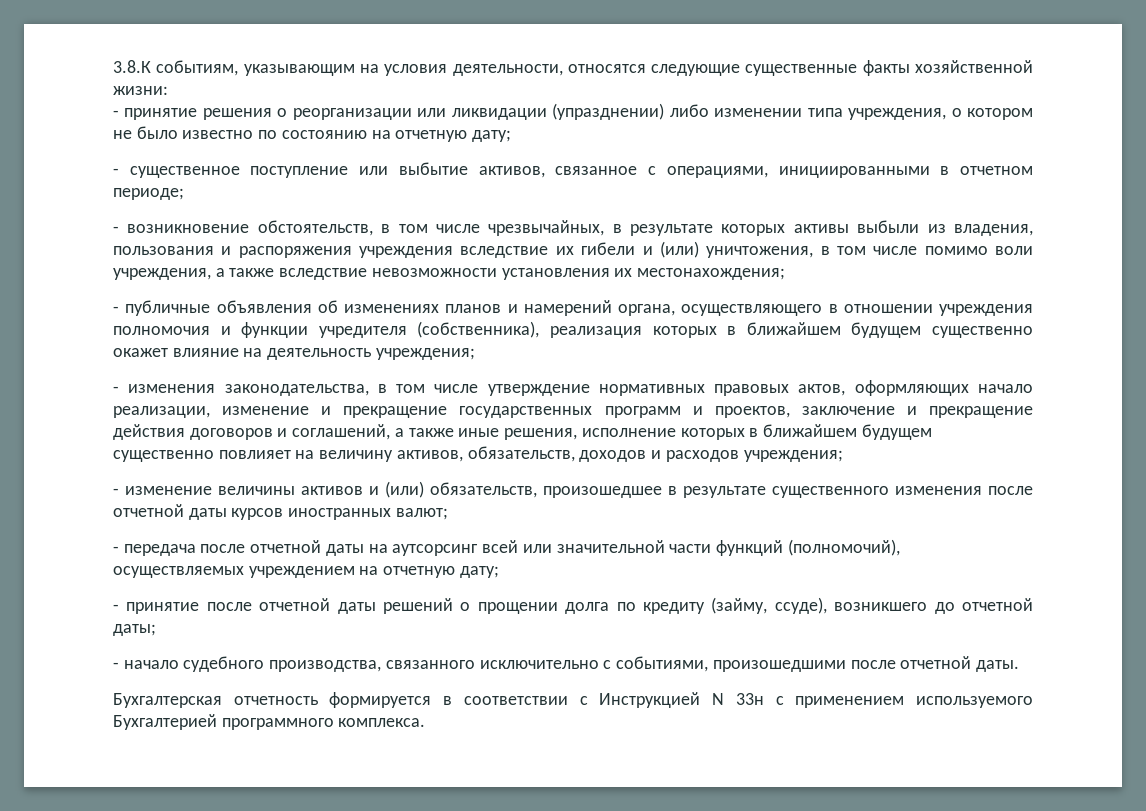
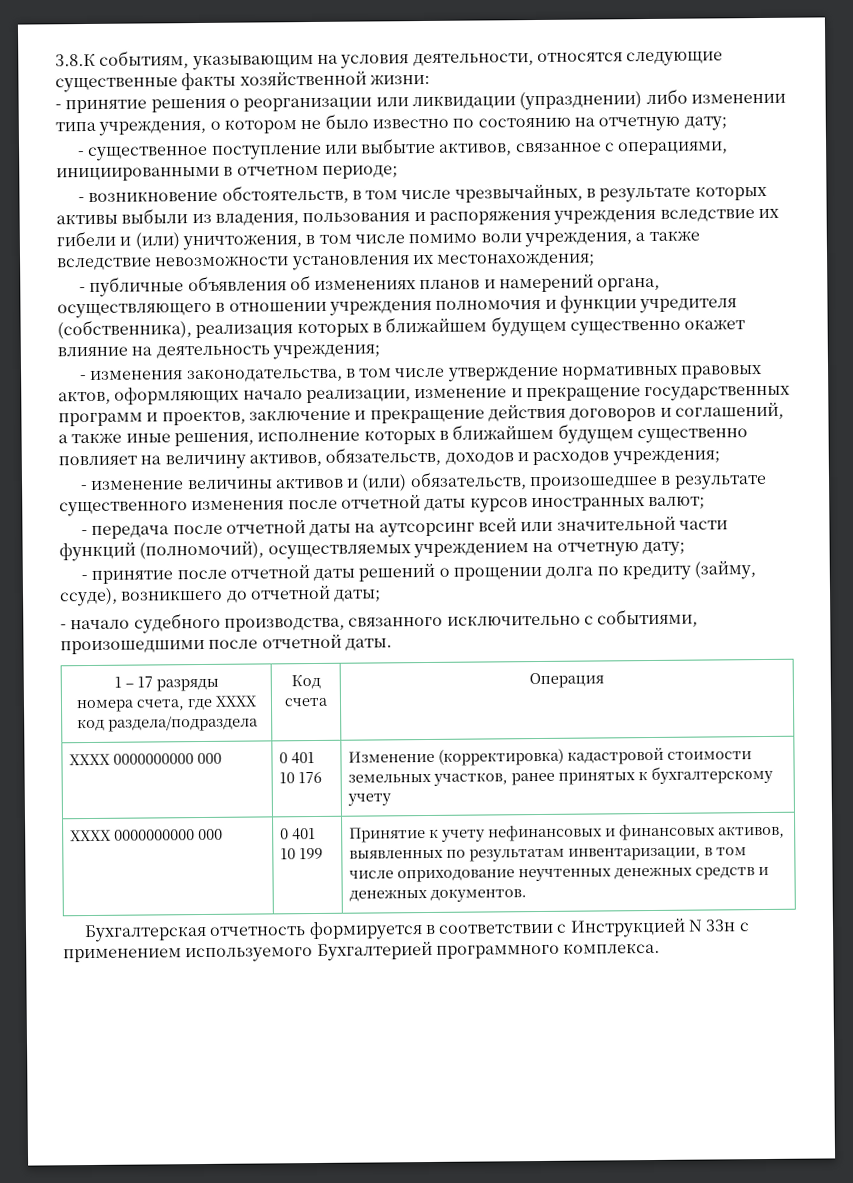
(1019, 666) none -> [113,676,219,692] [76,695,257,713] [76,715,258,732] [290,674,321,690] [284,697,328,707] [529,672,604,689] [69,752,223,766] [279,751,316,765] [279,771,323,784] [348,747,753,766] [348,765,774,786] [347,793,392,806] [70,828,224,842] [280,827,317,841] [280,847,324,860] [349,823,786,843] [349,847,748,862] [349,866,770,883] [349,888,528,902] // 1 – 17 разряды // номера счета, где ХХХХ код раздела/подраздела | Код счета | Операция // ХХХХ 0000000000 000 | 0 401 10 176 | Изменение (корректировка) кадастровой стоимости земельных участков, ранее принятых к бухгалтерскому учету // ХХХХ 0000000000 000 | 0 401 10 199 | Принятие к учету нефинансовых и финансовых активов, выявленных по результатам инвентаризации, в том числе оприходование неучтенных денежных средств и денежных документов.

